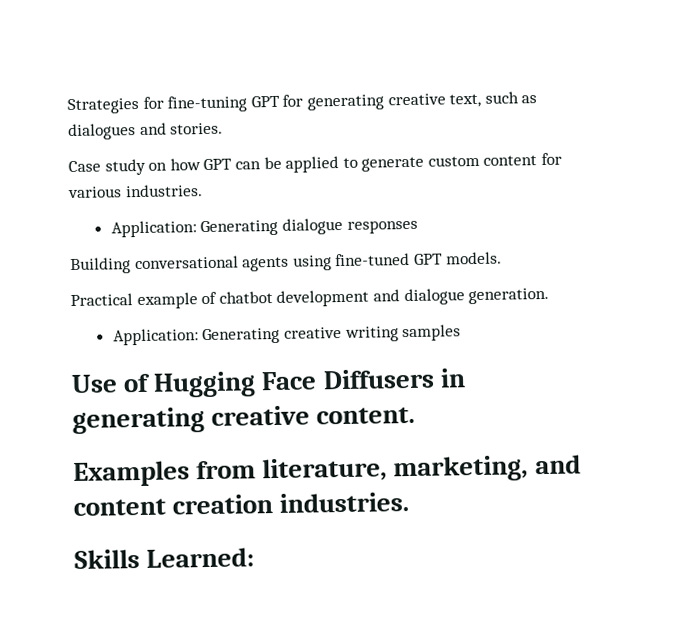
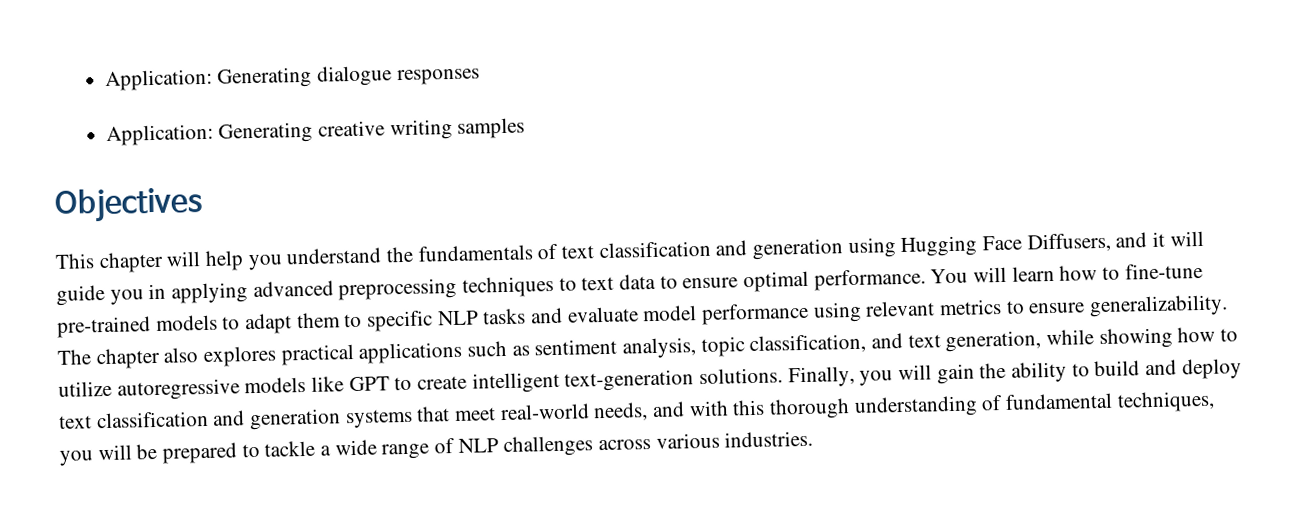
[67,91,538,115] [68,122,224,141] [68,152,563,176] [68,184,203,199] [110,217,418,238] [70,251,502,275] [70,287,550,310] Strategies for fine-tuning GPT for generating creative text, such as dialogues and stories. // Case study on how GPT can be applied to generate custom content for various industries. // Application: Generating dialogue responses // Building conversational agents using fine-tuned GPT models. // Practical example of chatbot development and dialogue generation. -> [104,65,480,91] Application: Generating dialogue responses
[71,368,466,398] [72,405,416,435] [73,454,581,487] [73,492,410,516] [74,547,256,569] Use of Hugging Face Diffusers in generating creative content. // Examples from literature, marketing, and content creation industries. // Skills Learned: -> [54,187,203,223] [55,230,1204,274] [56,262,1203,306] [57,294,1229,338] [57,326,1239,370] [58,358,1242,401] [59,390,1215,431] [59,430,814,466] Objectives // This chapter will help you understand the fundamentals of text classification and generation using Hugging Face Diffusers, and it will guide you in applying advanced preprocessing techniques to text data to ensure optimal performance. You will learn how to fine-tune pre-trained models to adapt them to specific NLP tasks and evaluate model performance using relevant metrics to ensure generalizability. The chapter also explores practical applications such as sentiment analysis, topic classification, and text generation, while showing how to utilize autoregressive models like GPT to create intelligent text-generation solutions. Finally, you will gain the ability to build and deploy text classification and generation systems that meet real-world needs, and with this thorough understanding of fundamental techniques, you will be prepared to tackle a wide range of NLP challenges across various industries.

